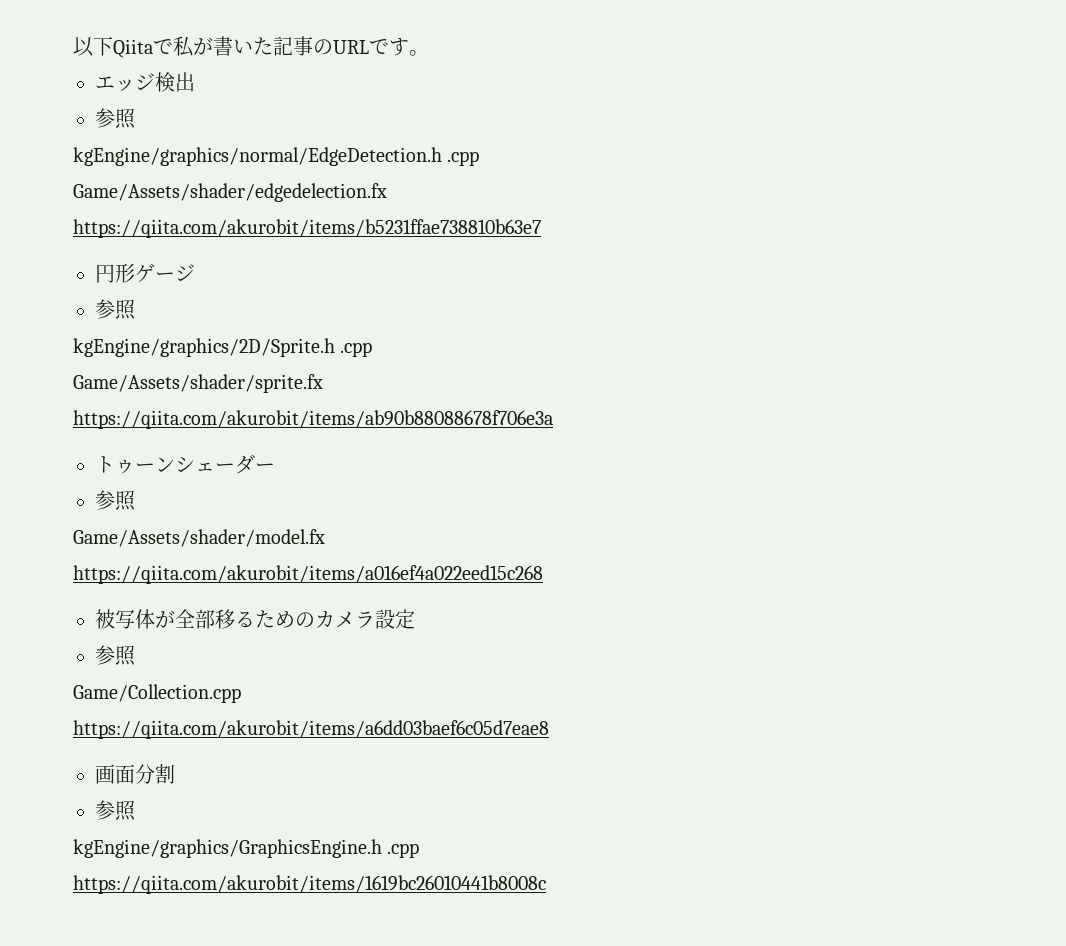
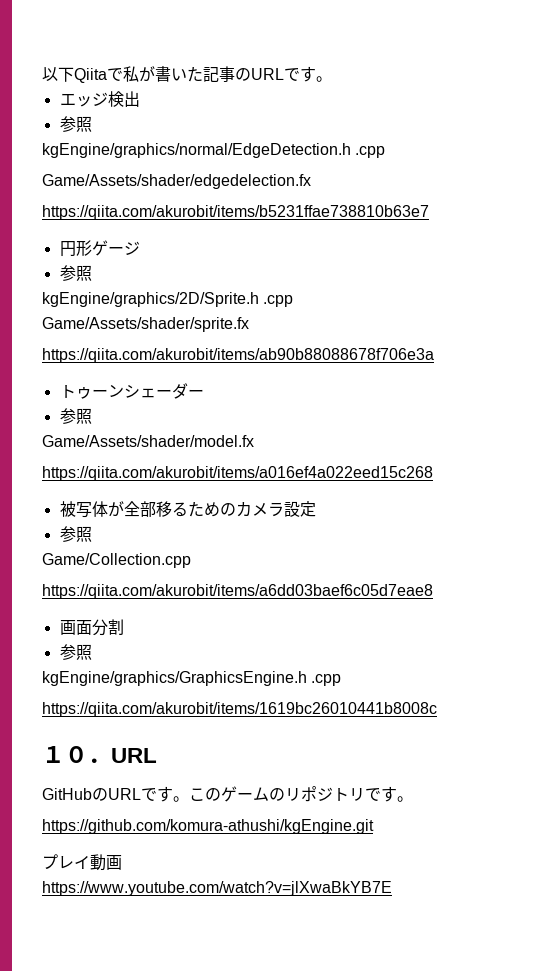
(546, 884) none -> [42,746,157,763] [42,786,413,802] [42,819,374,834] [42,854,122,871] [42,881,392,896] // １０．URL // GitHubのURLです。このゲームのリポジトリです。 // https://github.com/komura-athushi/kgEngine.git // プレイ動画 // https://www.youtube.com/watch?v=jlXwaBkYB7E

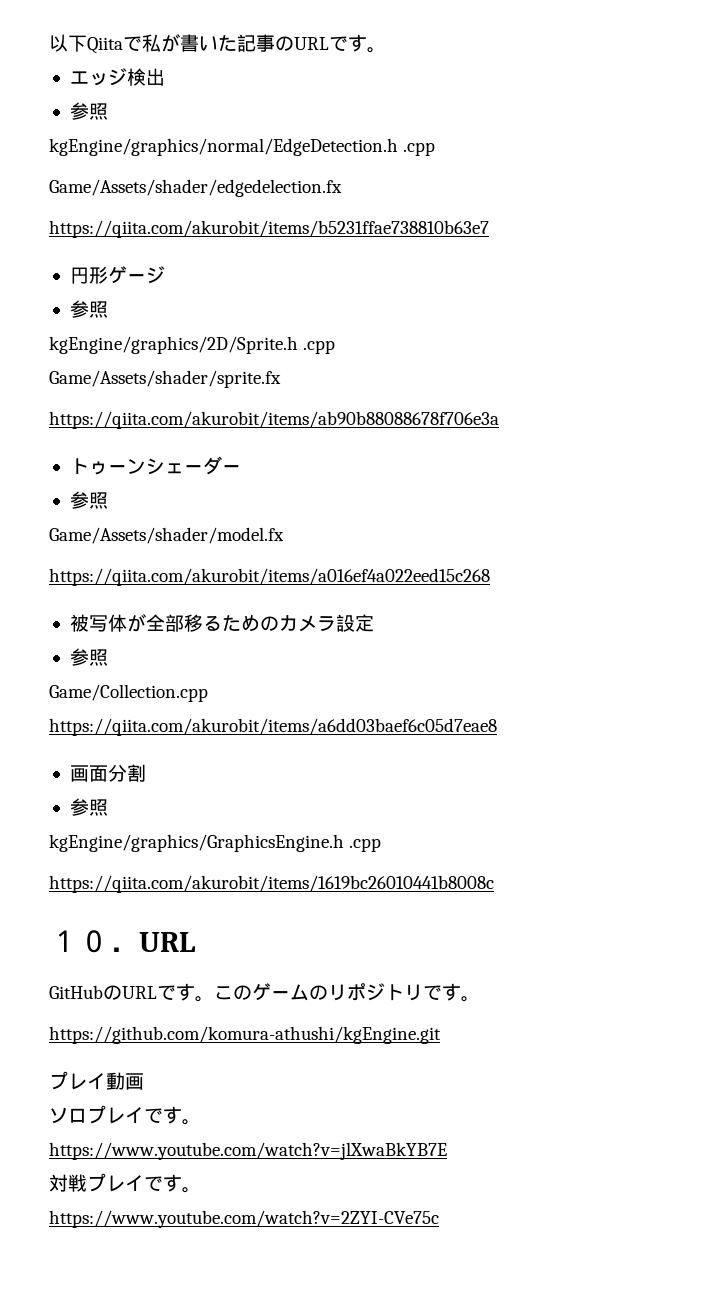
[42,881,392,896] https://www.youtube.com/watch?v=jlXwaBkYB7E -> [49,1105,201,1125] [49,1142,447,1160] [49,1173,201,1193] [49,1210,439,1228] ソロプレイです。 // https://www.youtube.com/watch?v=jlXwaBkYB7E // 対戦プレイです。 // https://www.youtube.com/watch?v=2ZYI-CVe75c

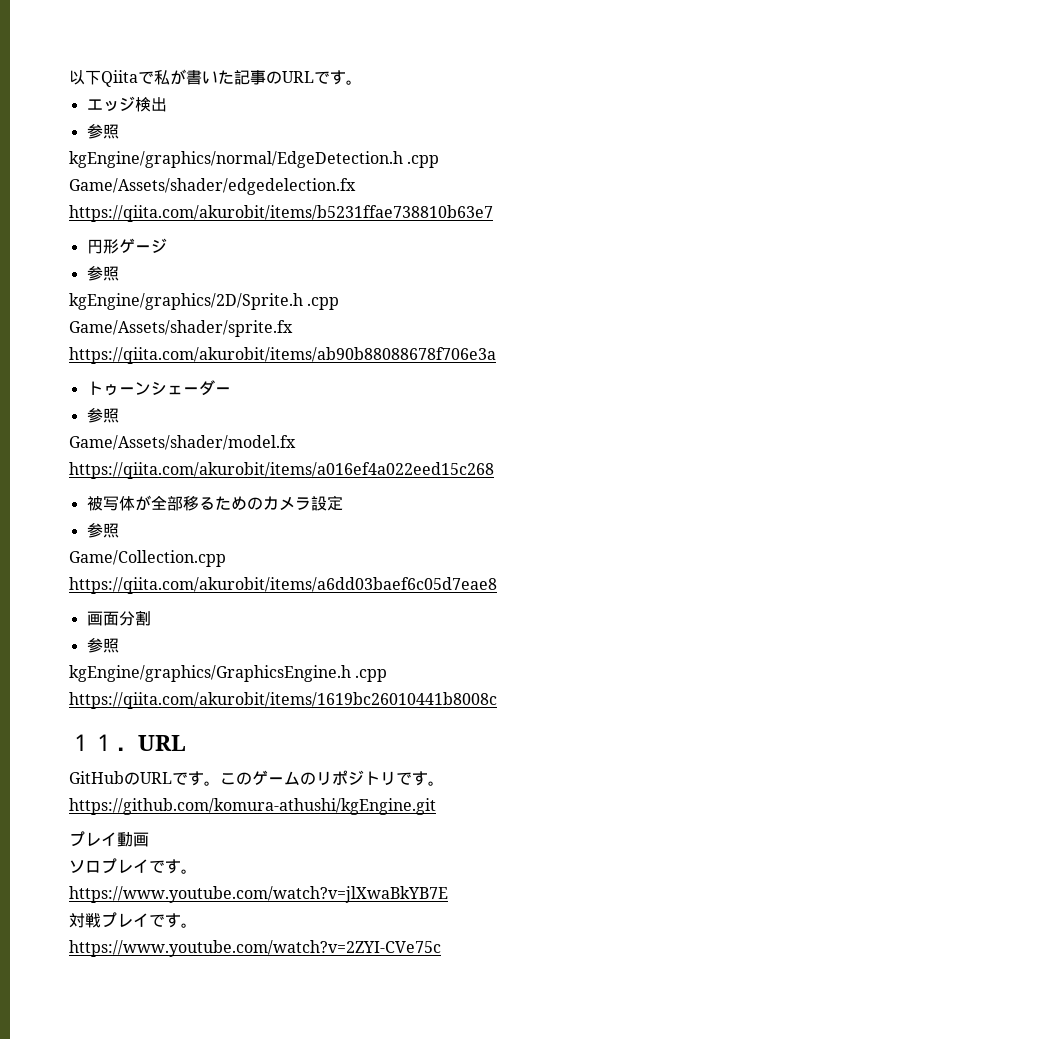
[79,930,109,953] ０ -> [92,734,115,751] １

